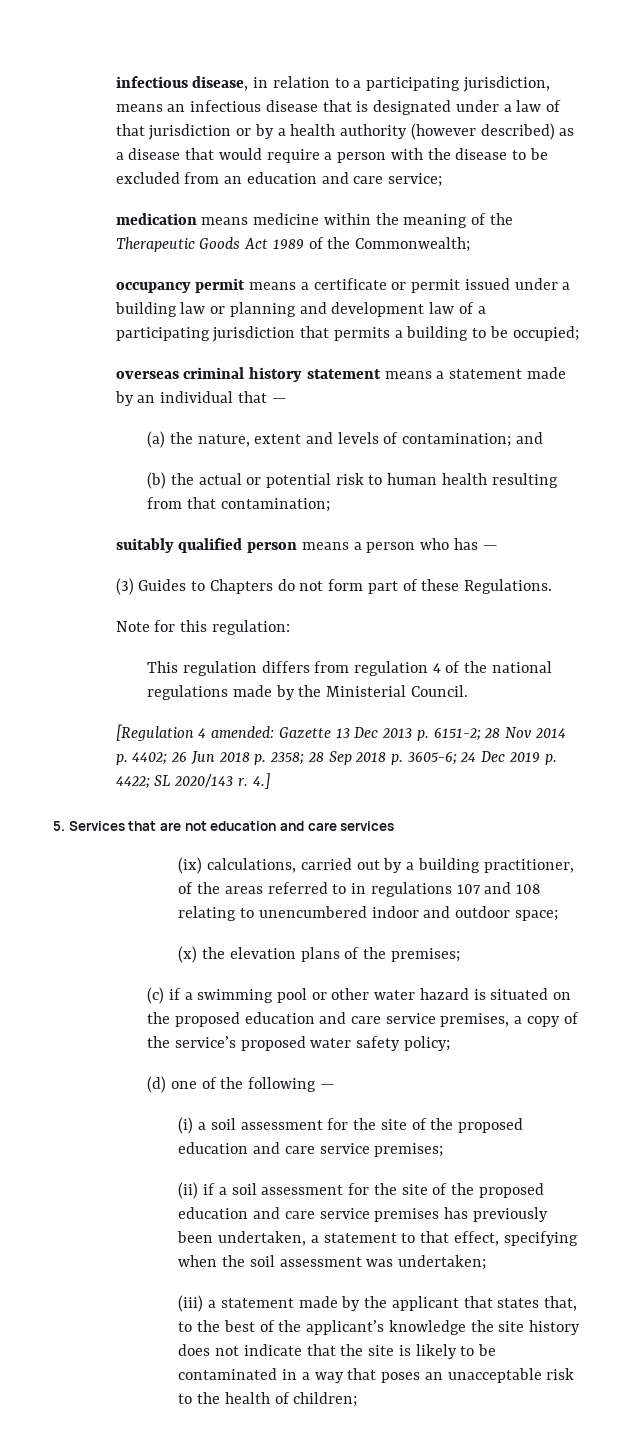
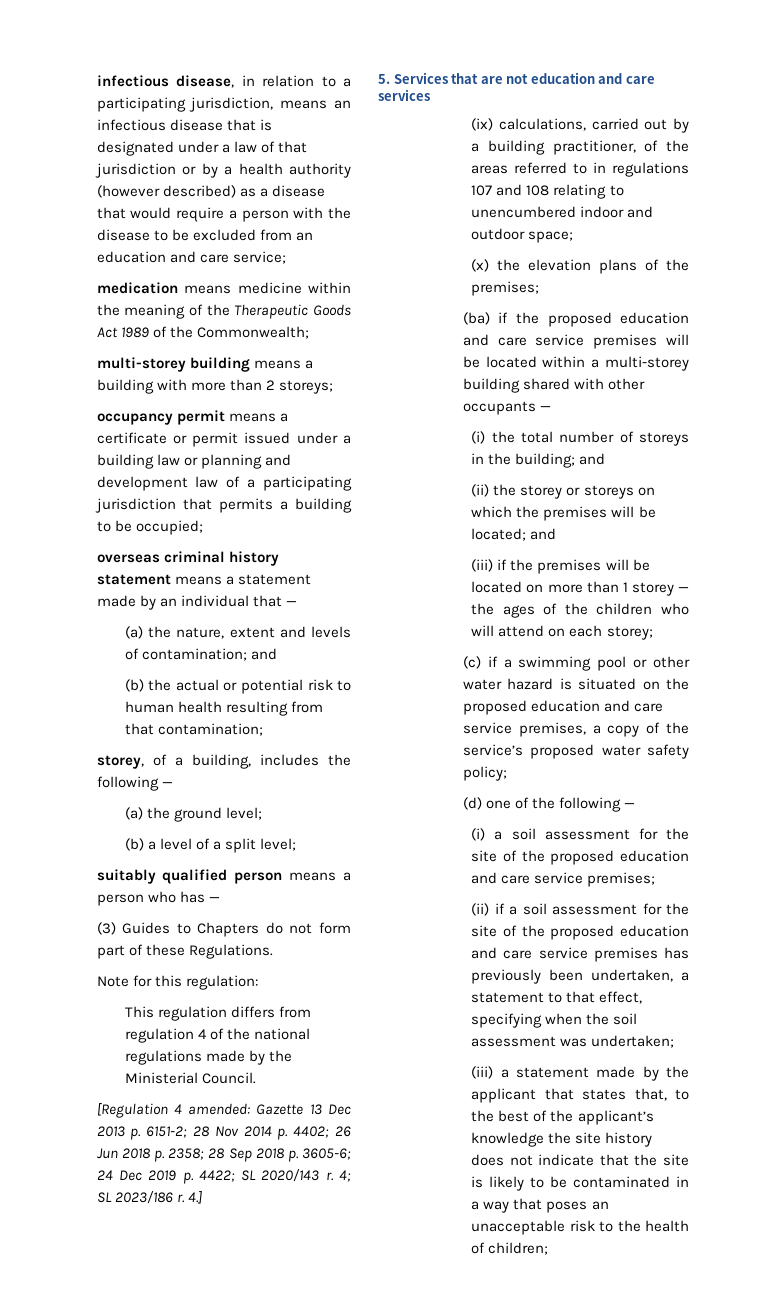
(471, 244) none -> [96,357,313,372] [96,379,333,394] // multi-storey building means a building with more than 2 storeys;
(330, 505) none -> [96,754,351,769] [96,776,173,791] [124,807,263,822] [124,838,297,853] // storey, of a building, includes the following — // (a) the ground level; // (b) a level of a split level;
(248, 782) none -> [339,1170,351,1182] [96,1191,185,1204] 4; SL 2023/186 r.
(460, 955) none -> [462,312,689,327] [462,334,689,349] [462,356,689,371] [462,378,646,393] [462,401,552,415] [471,431,689,446] [471,453,606,468] [471,484,655,499] [471,506,656,521] [471,528,557,541] [471,559,650,574] [471,581,689,596] [471,603,689,618] [471,625,653,640] // (ba) if the proposed education and care service premises will be located within a multi-storey building shared with other occupants — // (i) the total number of storeys in the building; and // (ii) the storey or storeys on which the premises will be located; and // (iii) if the premises will be located on more than 1 storey — the ages of the children who will attend on each storey;

